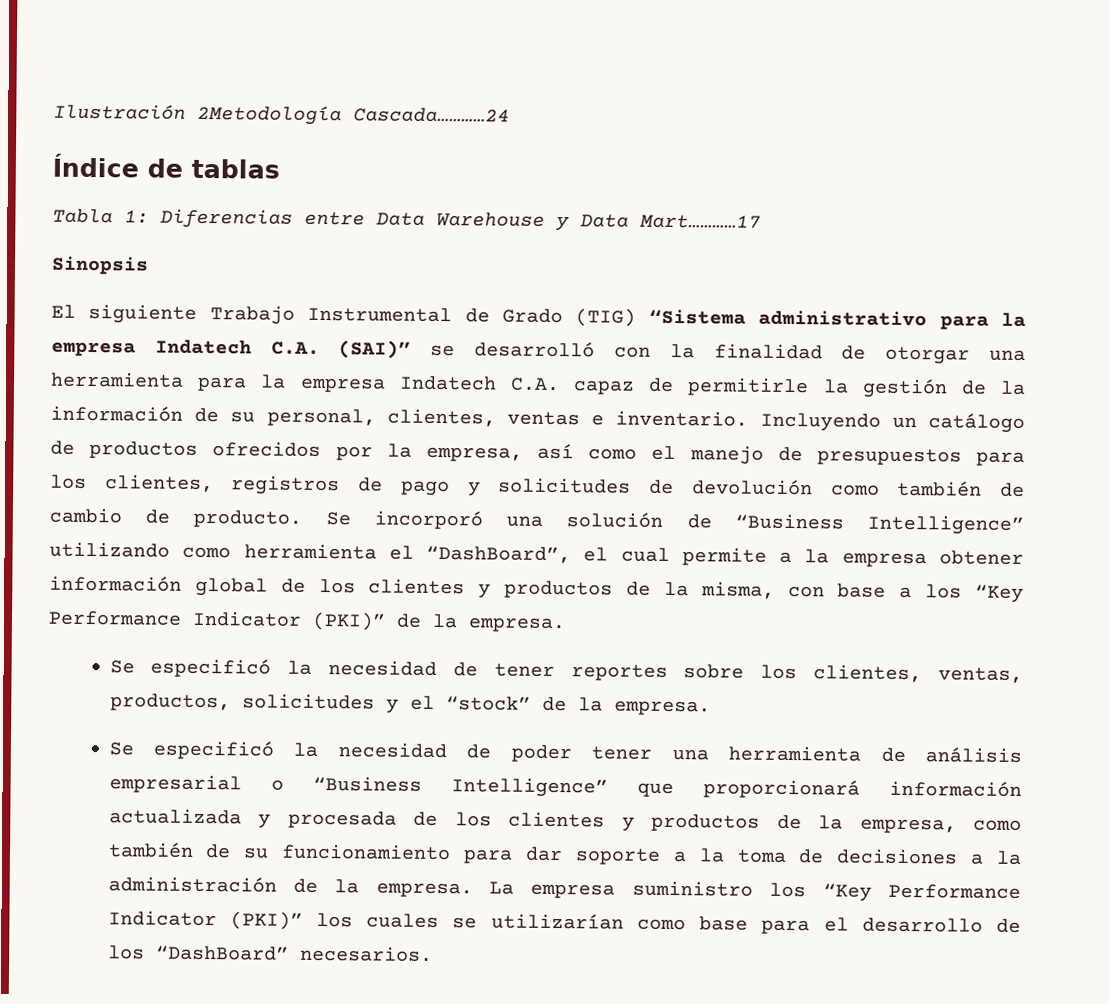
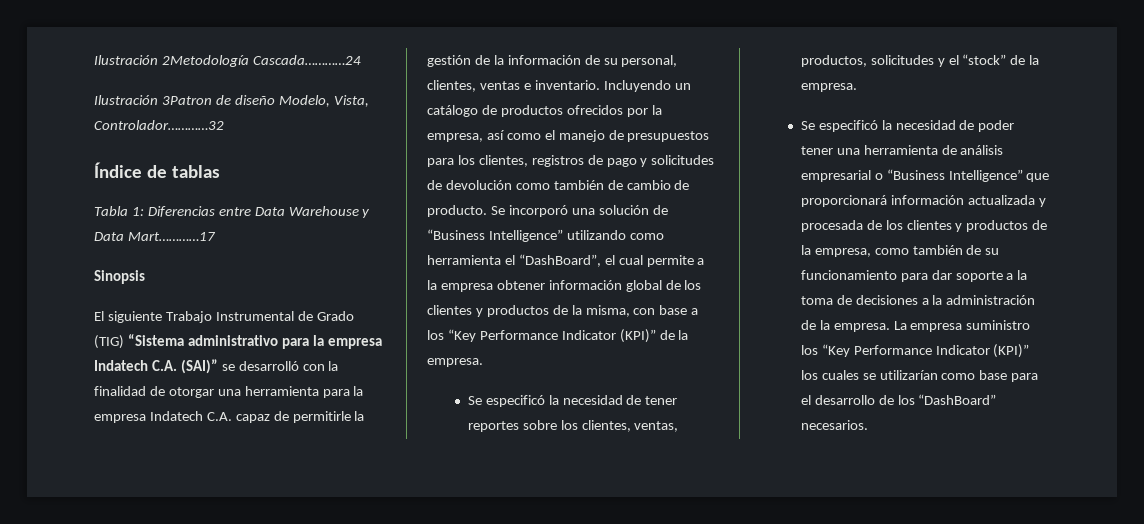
(510, 115) none -> [94,95,369,107] [94,120,224,130] // Ilustración 3Patron de diseño Modelo, Vista, Controlador…………32
[312,611,386,631] (PKI)” -> [619,329,656,343] (KPI)”
[229,911,303,930] (PKI)” -> [993,344,1030,358] (KPI)”

